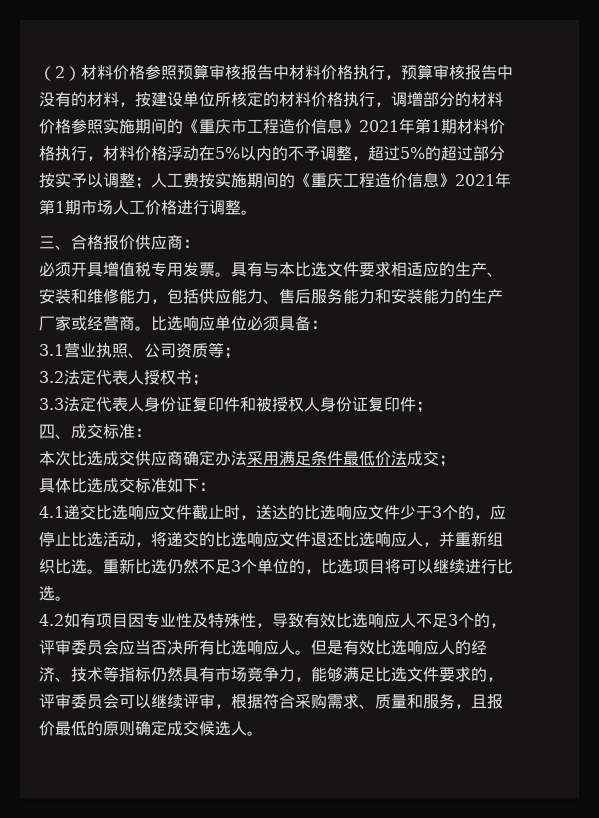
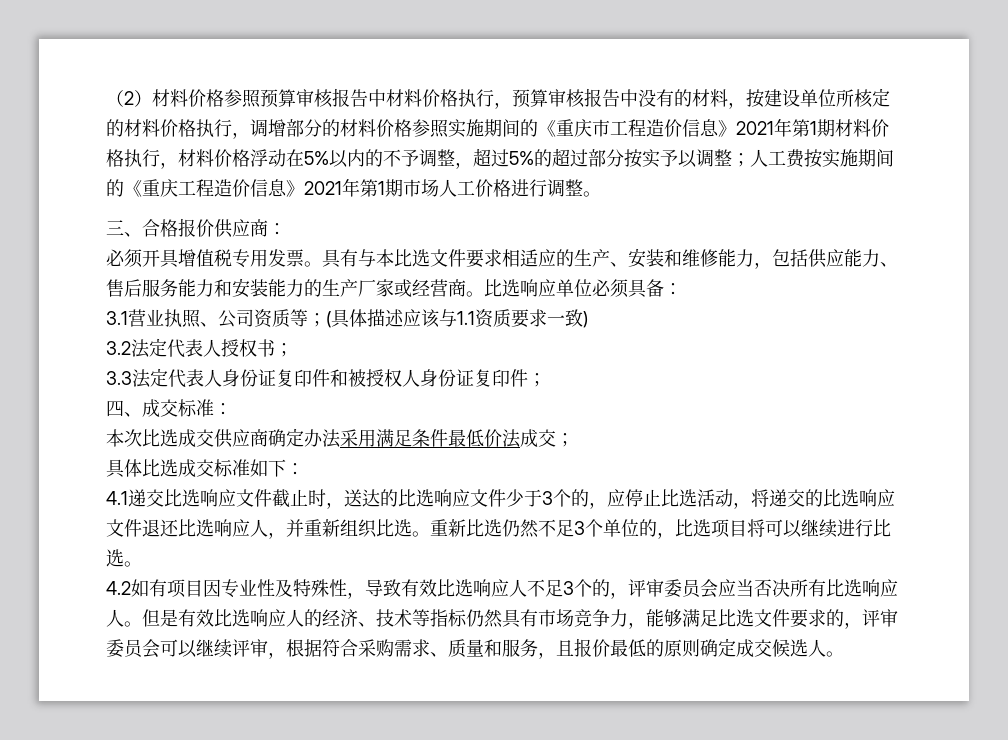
(240, 353) none -> [326,309,588,328] (具体描述应该与1.1资质要求一致)

